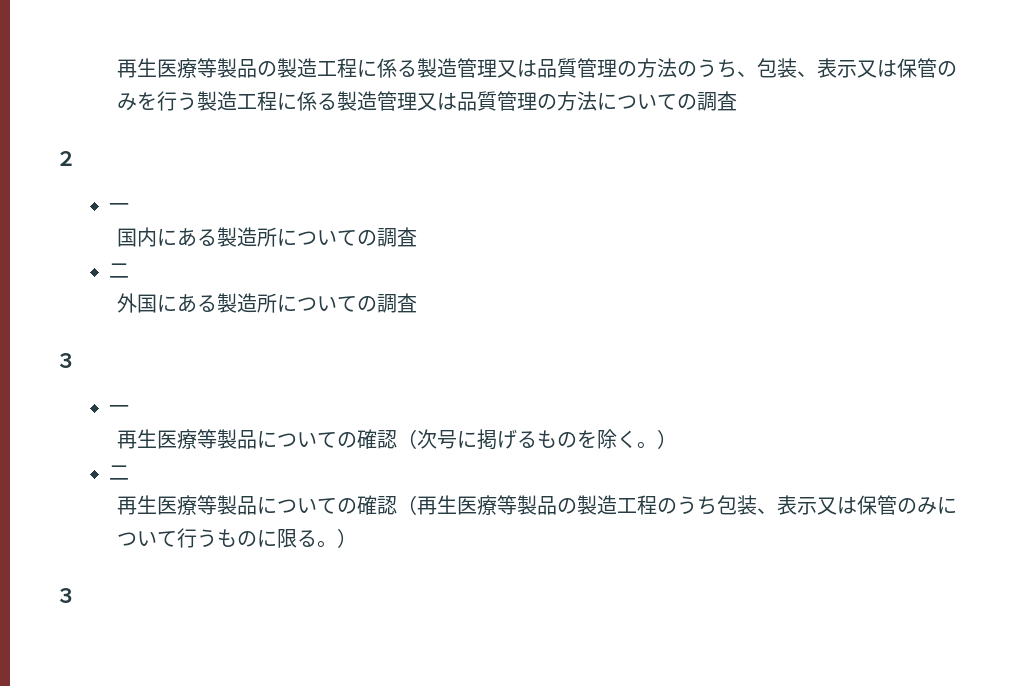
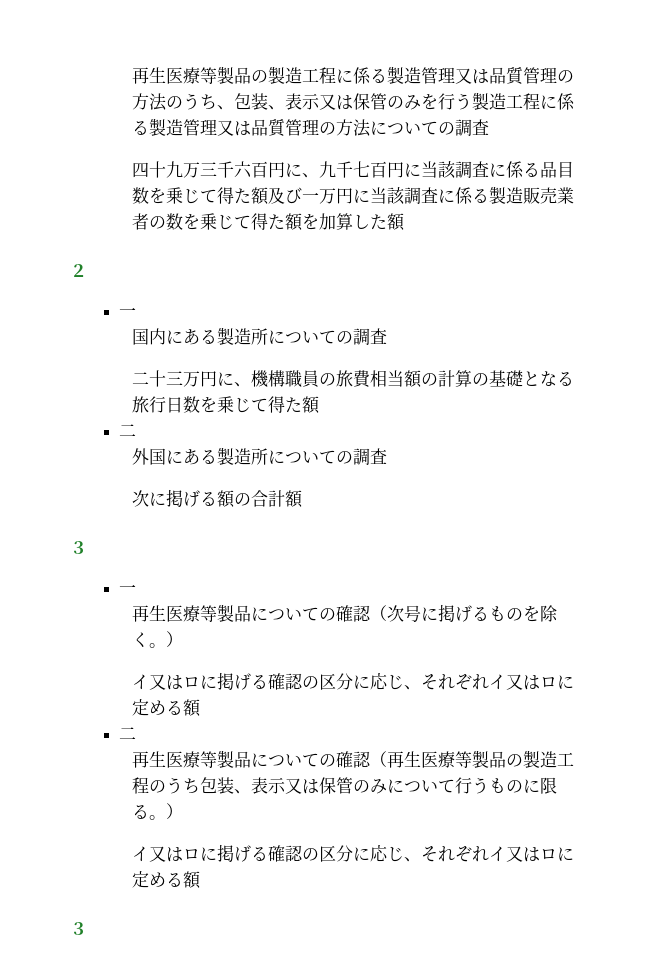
(738, 101) none -> [131,161,574,179] [131,186,574,205] [131,213,405,231] // 四十九万三千六百円に、九千七百円に当該調査に係る品目数を乗じて得た額及び一万円に当該調査に係る製造販売業者の数を乗じて得た額を加算した額
(418, 237) none -> [131,370,574,388] [131,396,320,414] // 二十三万円に、機構職員の旅費相当額の計算の基礎となる旅行日数を乗じて得た額
(418, 303) none -> [131,489,303,508] // 次に掲げる額の合計額
(678, 439) none -> [131,672,574,690] [131,699,201,717] // イ又はロに掲げる確認の区分に応じ、それぞれイ又はロに定める額
(358, 538) none -> [131,844,574,862] [131,871,201,889] // イ又はロに掲げる確認の区分に応じ、それぞれイ又はロに定める額

